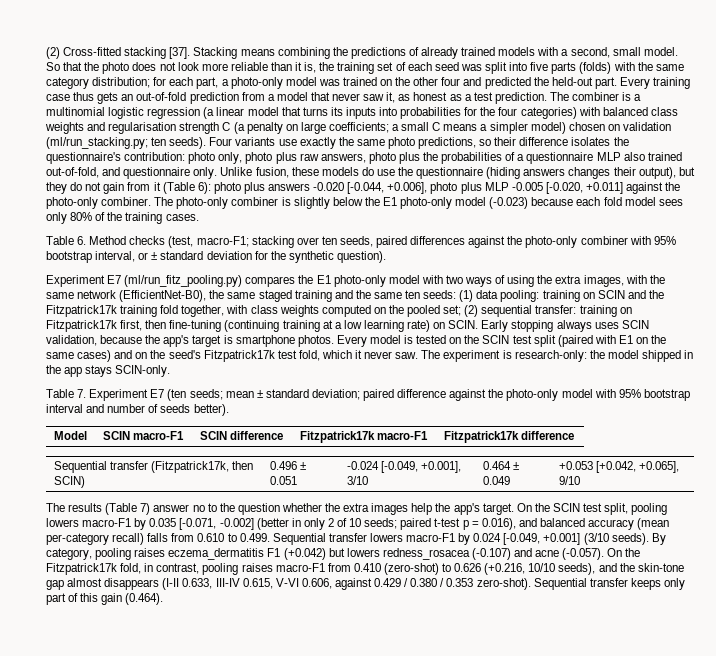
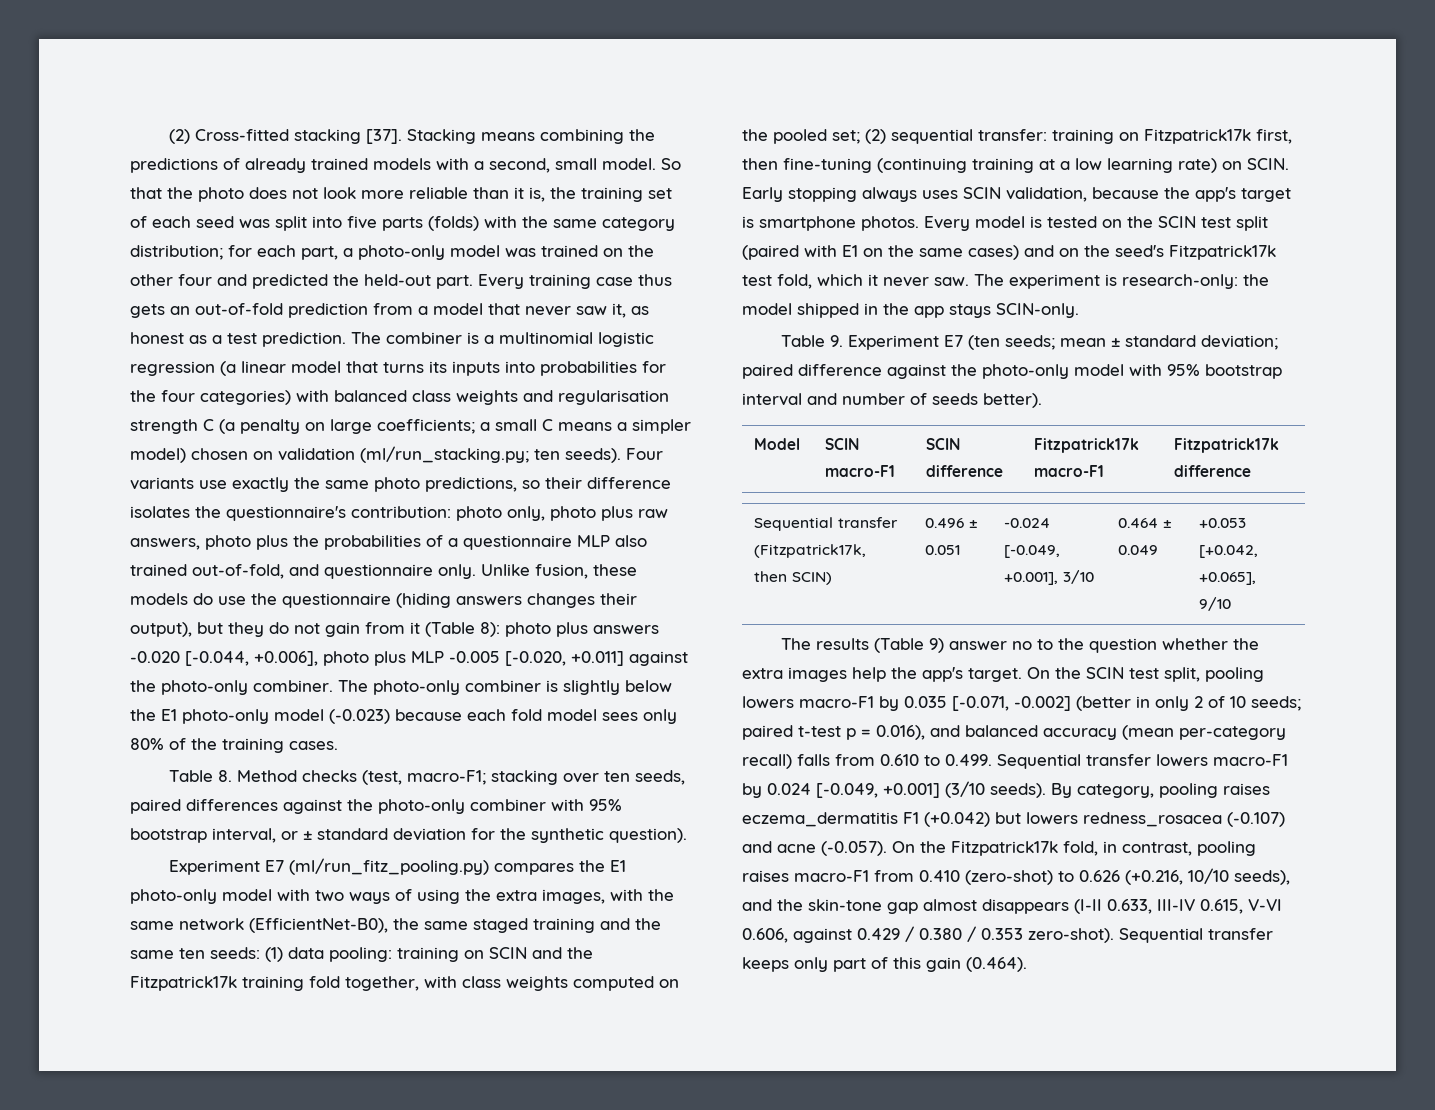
[197,182,211,194] 6): -> [480,622,500,637] 8):
[77,236,87,245] 6. -> [218,770,233,782] 8.
[77,389,87,398] 7. -> [830,335,844,347] 9.
[140,503,151,515] 7) -> [929,638,945,653] 9)

